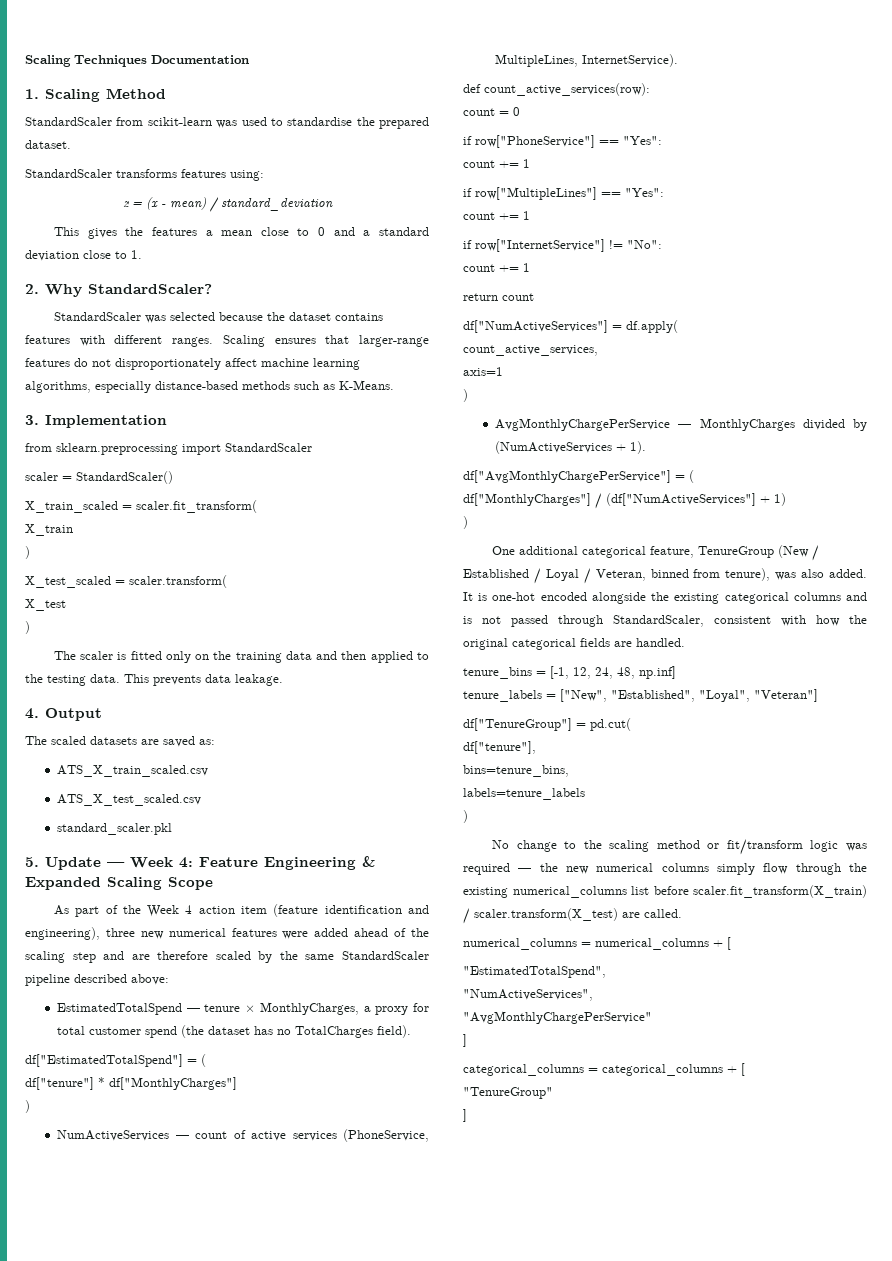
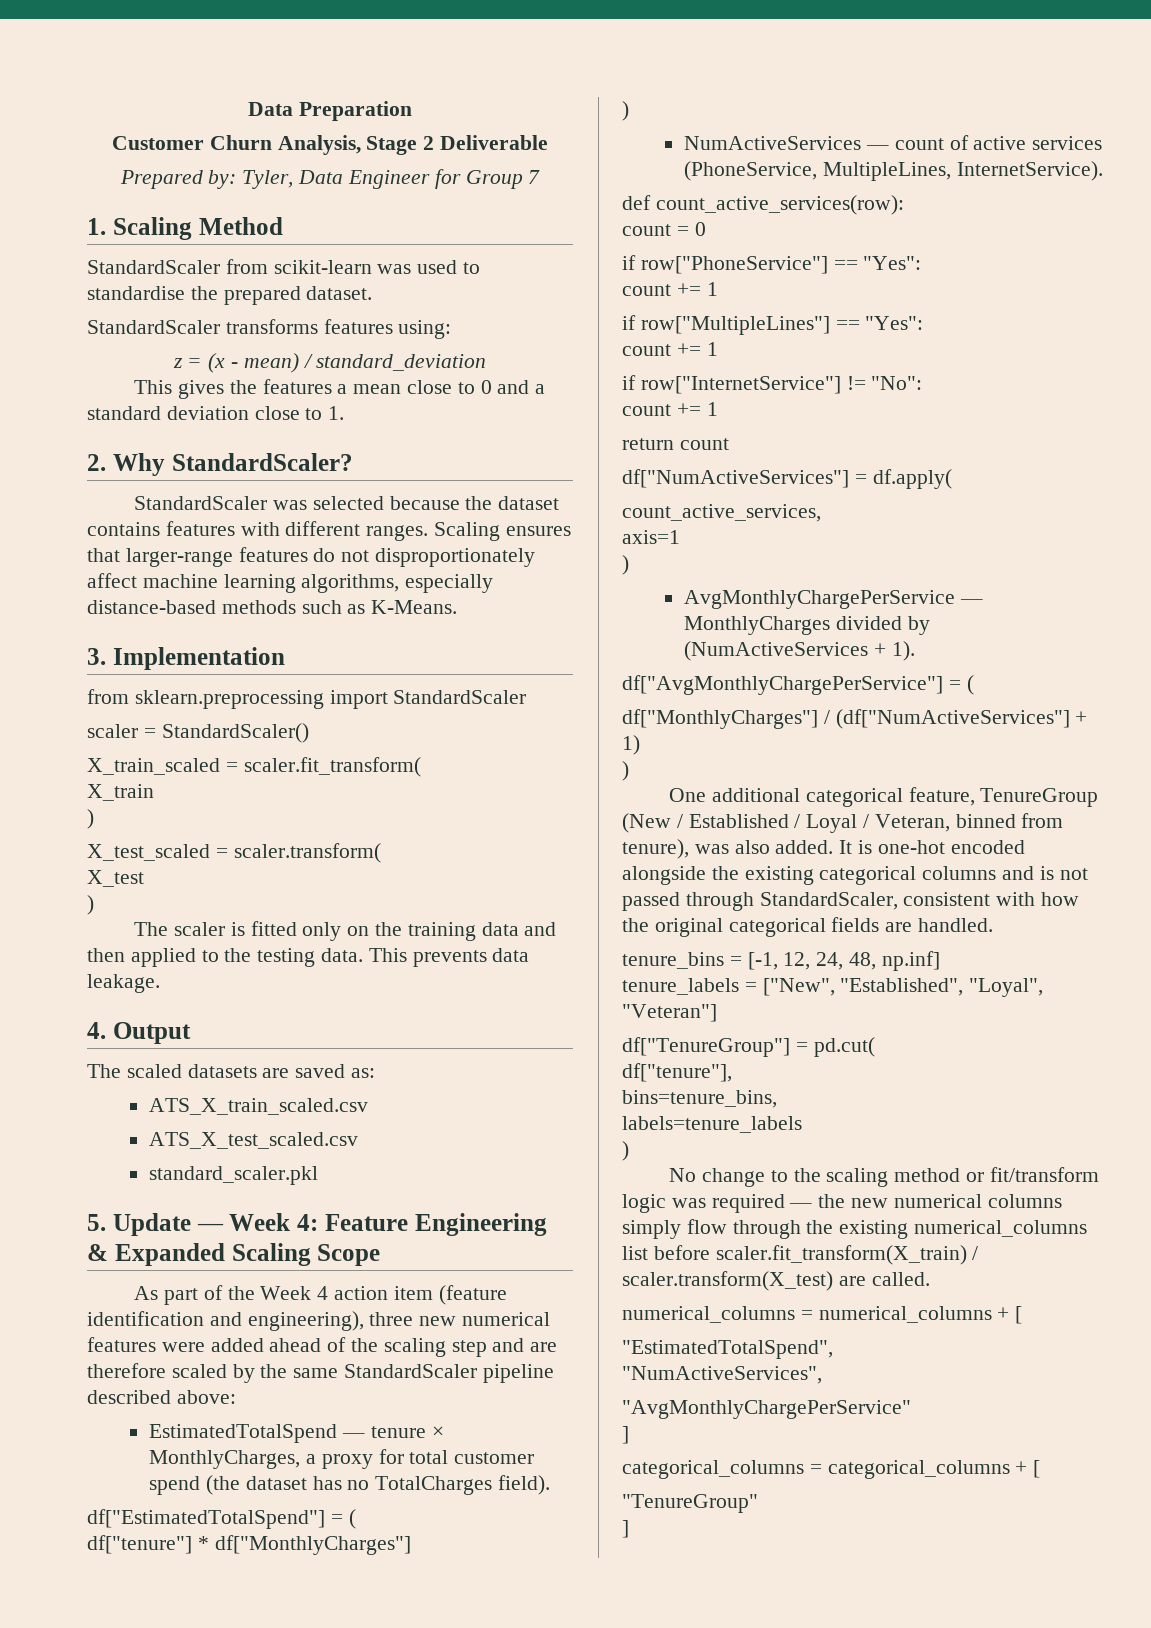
[25,55,249,67] Scaling Techniques Documentation -> [248,101,412,121] [111,135,549,155] [119,169,541,189] Data Preparation // Customer Churn Analysis, Stage 2 Deliverable // Prepared by: Tyler, Data Engineer for Group 7

